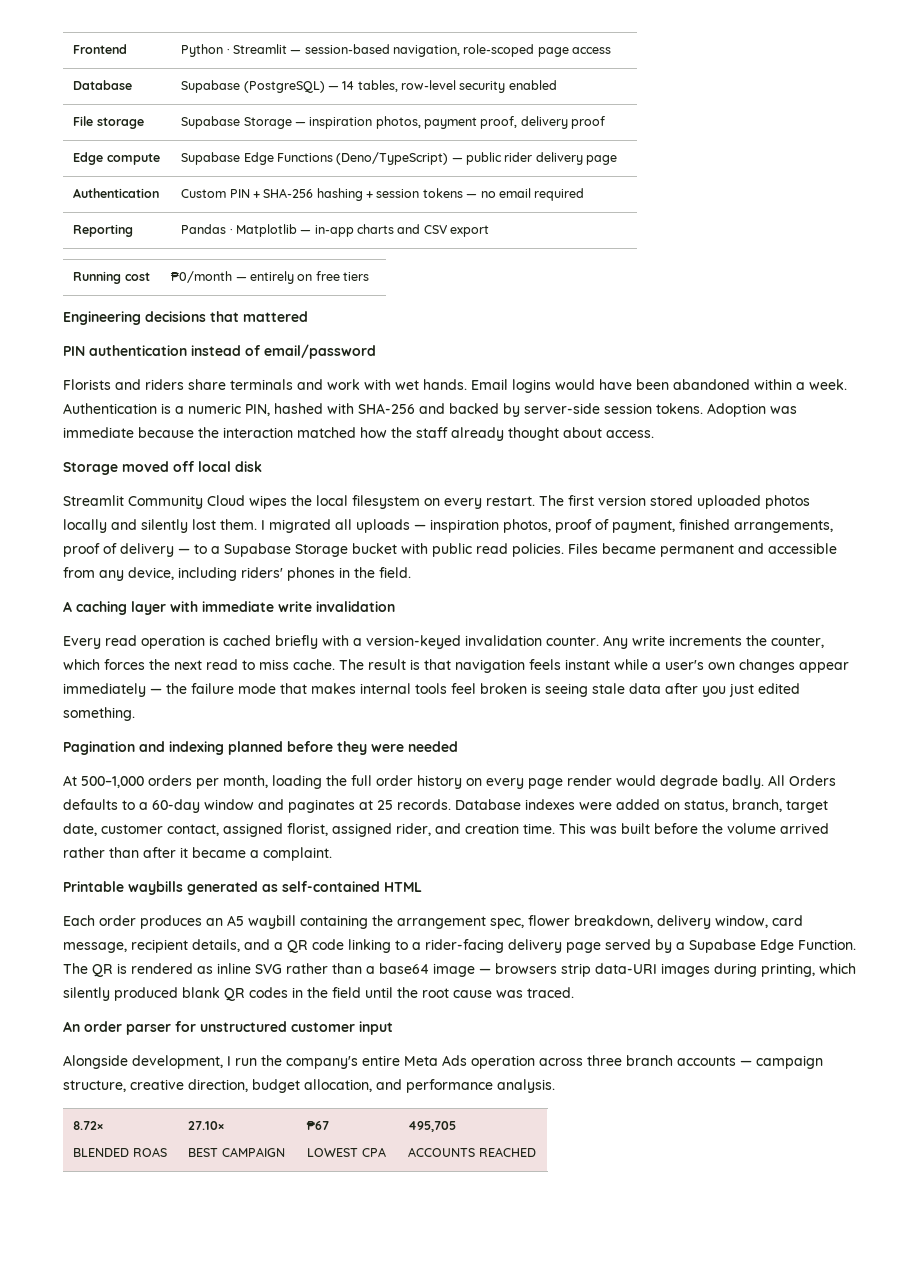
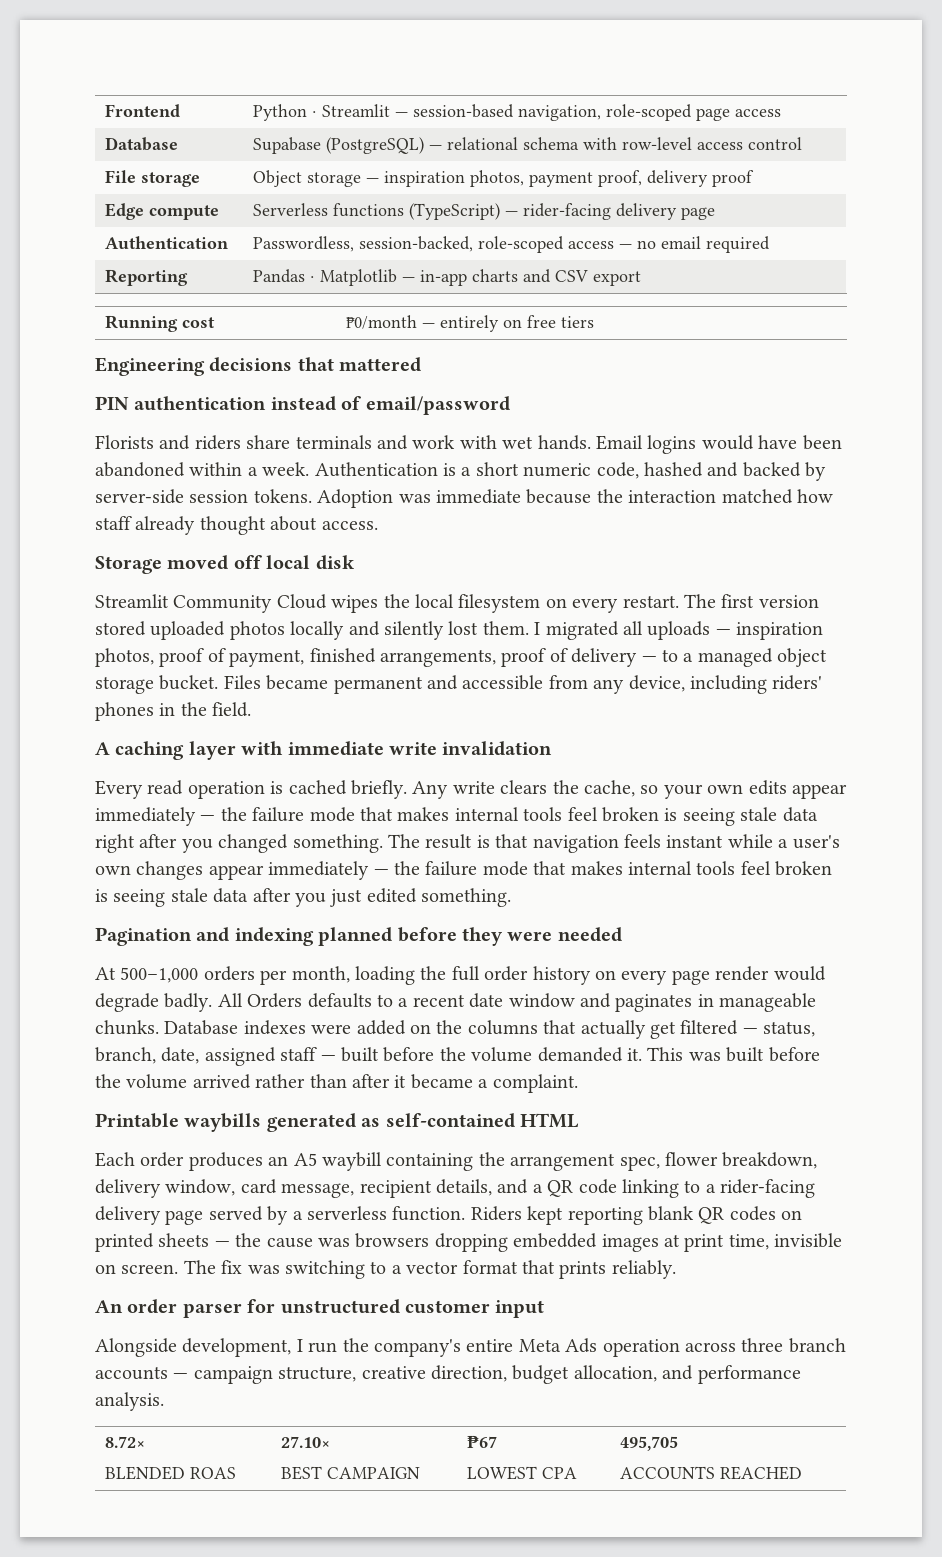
[342,80,557,93] 14 tables, row-level security enabled -> [446,137,802,150] relational schema with row-level access control
[181,116,292,129] Supabase Storage -> [252,170,361,187] Object storage
[181,152,618,165] [73,188,160,198] [181,188,463,201] Supabase Edge Functions (Deno/TypeScript) — public rider delivery page // Authentication | Custom PIN + SHA-256 hashing + session tokens -> [252,203,715,220] [104,236,228,249] [252,236,614,253] Serverless functions (TypeScript) — rider-facing delivery page // Authentication | Passwordless, session-backed, role-scoped access
[188,403,415,416] numeric PIN, hashed with SHA-256 -> [475,462,703,479] short numeric code, hashed
[391,427,412,438] the -> (833, 496) none
[224,543,564,557] Supabase Storage bucket with public read policies. -> [697,648,828,667] [95,675,219,694] managed object storage bucket.
[275,635,824,649] [63,659,335,670] briefly with a version-keyed invalidation counter. Any write increments the counter, which forces the next read to miss cache. -> [351,780,847,799] [95,807,818,826] [95,834,383,853] briefly. Any write clears the cache, so your own edits appear immediately — the failure mode that makes internal tools feel broken is seeing stale data right after you changed something.
[152,799,200,813] 60-day -> [412,993,504,1008] recent date
[359,799,451,810] at 25 records. -> [697,993,817,1012] [95,1020,159,1035] in manageable chunks.
[684,799,828,813] [63,823,555,837] status, branch, target date, customer contact, assigned florist, assigned rider, and creation time. -> [436,1020,816,1039] [95,1047,642,1066] the columns that actually get filtered — status, branch, date, assigned staff — built before the volume demanded it.
[689,939,856,953] [63,963,856,977] [63,987,574,1001] Supabase Edge Function. The QR is rendered as inline SVG rather than a base64 image — browsers strip data-URI images during printing, which silently produced blank QR codes in the field until the root cause was traced. -> [307,1206,803,1225] [95,1233,843,1252] [95,1260,676,1279] serverless function. Riders kept reporting blank QR codes on printed sheets — the cause was browsers dropping embedded images at print time, invisible on screen. The fix was switching to a vector format that prints reliably.

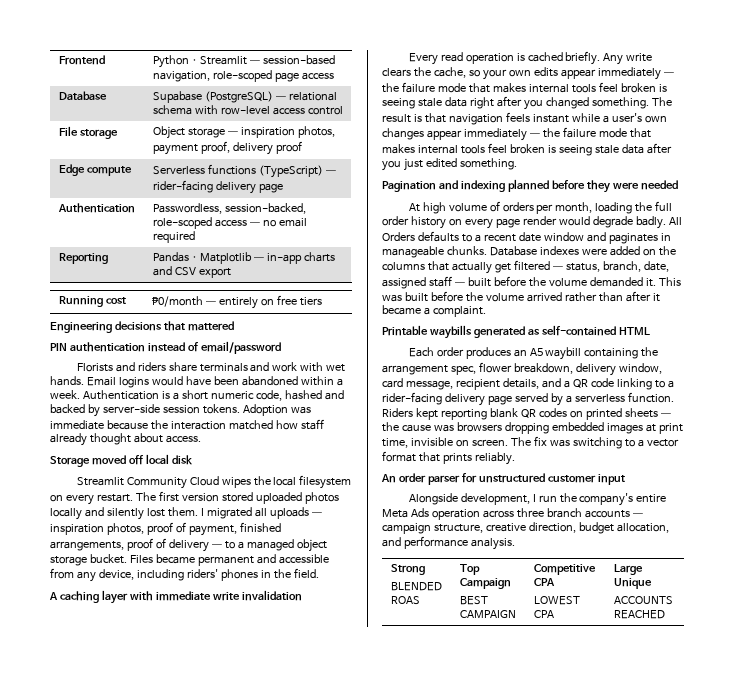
[120,967,199,983] 500–1,000 -> [422,201,500,214] high volume of
[104,1436,145,1448] 8.72× -> [390,564,425,575] Strong
[280,1436,330,1448] 27.10× -> [459,564,480,575] [459,578,511,589] Top Campaign
[466,1435,497,1448] ₱67 -> [533,564,596,575] [533,578,555,586] Competitive CPA
[619,1436,678,1451] 495,705 -> [613,564,643,575] [613,578,652,589] Large Unique

